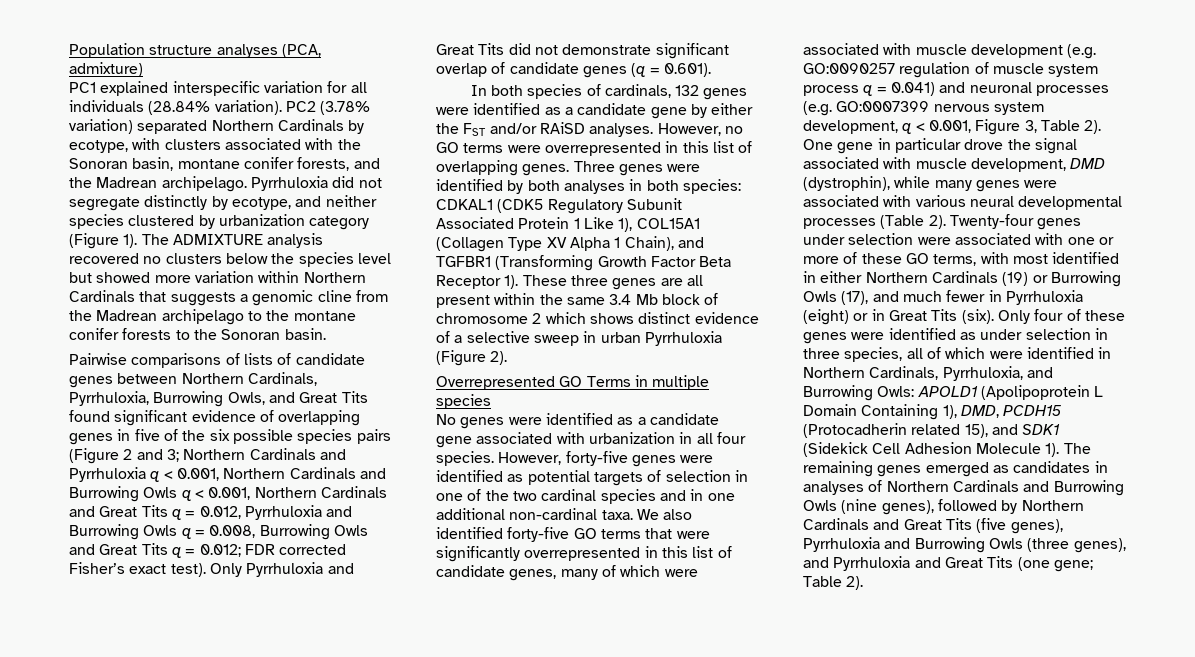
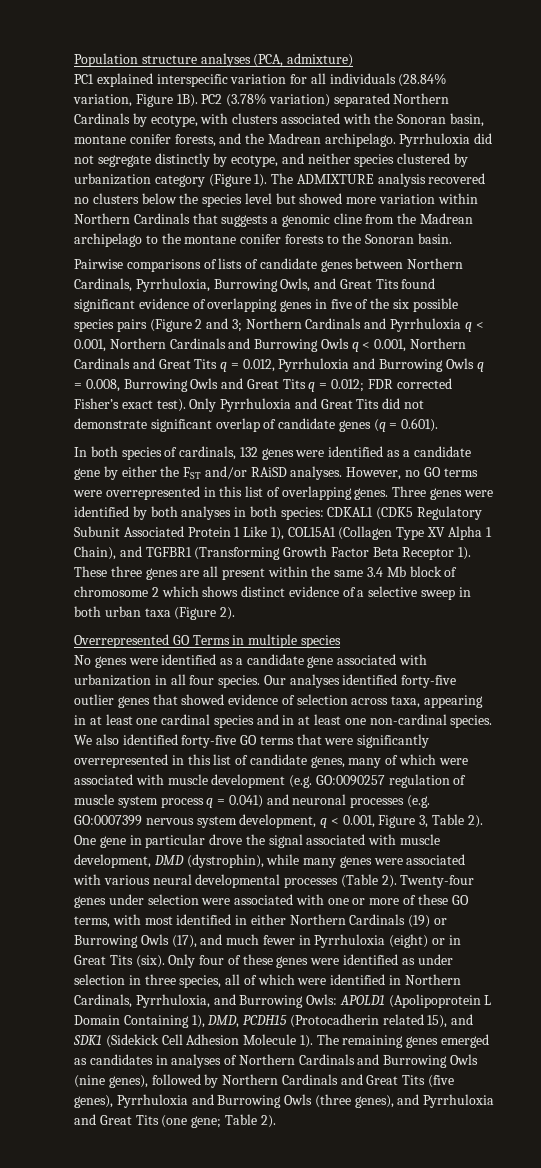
[214,100,282,115] variation). -> [73,94,198,107] variation, Figure 1B).
[600,331,722,346] urban Pyrrhuloxia -> [74,606,171,617] both urban taxa
[498,451,714,467] [436,470,748,486] [436,489,735,504] [436,508,633,520] However, forty-five genes were identified as potential targets of selection in one of the two cardinal species and in one additional non-cardinal taxa. -> [263,674,457,688] [74,694,484,708] [74,714,493,728] Our analyses identified forty-five outlier genes that showed evidence of selection across taxa, appearing in at least one cardinal species and in at least one non-cardinal species.

